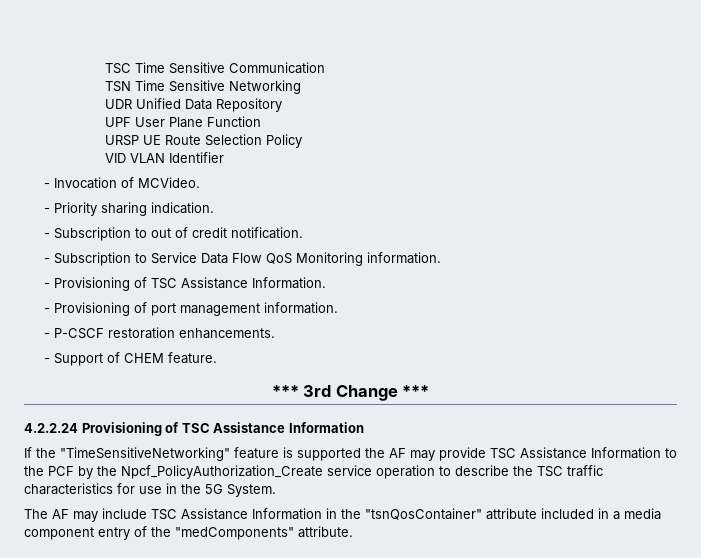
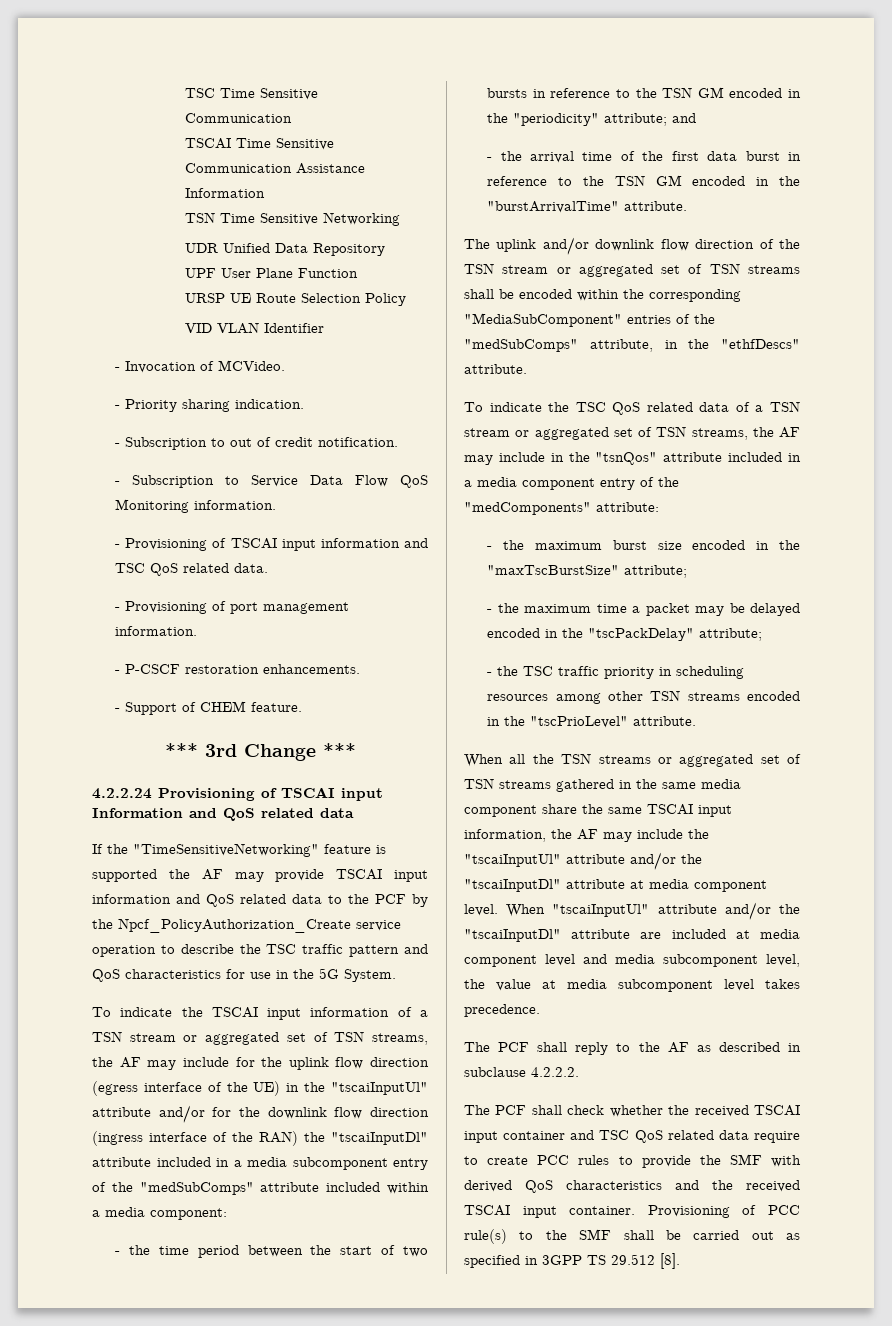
(325, 68) none -> [184,138,334,150] [184,163,365,174] [184,188,265,198] // TSCAI Time Sensitive Communication Assistance Information
[151,277,327,289] TSC Assistance Information. -> [230,538,428,551] [115,563,269,576] TSCAI input information and TSC QoS related data.
[181,422,364,433] TSC Assistance Information -> [281,787,383,801] [92,808,354,821] TSCAI input Information and QoS related data
[490,447,661,459] TSC Assistance Information -> [336,869,428,882] [92,894,322,907] TSCAI input information and QoS related data
(603, 471) none -> [349,944,428,957] [92,969,120,982] pattern and QoS
[24,508,482,522] The AF may include TSC Assistance Information in the "tsnQosContainer" -> [92,1007,428,1020] [92,1031,429,1045] [92,1057,429,1070] [92,1081,428,1096] [92,1105,429,1123] [92,1131,428,1146] [92,1157,428,1170] [92,1182,430,1195] [92,1207,227,1220] [115,1245,429,1258] [487,87,802,98] [487,113,697,126] [487,151,801,163] [487,175,800,186] [487,201,688,213] [464,237,800,255] [464,263,800,277] [464,289,741,302] [464,313,715,327] [464,339,800,352] [464,364,527,374] [464,401,800,415] [464,426,800,440] [464,452,658,465] To indicate the TSCAI input information of a TSN stream or aggregated set of TSN streams, the AF may include for the uplink flow direction (egress interface of the UE) in the "tscaiInputUl" attribute and/or for the downlink flow direction (ingress interface of the RAN) the "tscaiInputDl" attribute included in a media subcomponent entry of the "medSubComps" attribute included within a media component: // - the time period between the start of two bursts in reference to the TSN GM encoded in the "periodicity" attribute; and // - the arrival time of the first data burst in reference to the TSN GM encoded in the "burstArrivalTime" attribute. // The uplink and/or downlink flow direction of the TSN stream or aggregated set of TSN streams shall be encoded within the corresponding "MediaSubComponent" entries of the "medSubComps" attribute, in the "ethfDescs" attribute. // To indicate the TSC QoS related data of a TSN stream or aggregated set of TSN streams, the AF may include in the "tsnQos"
[298,526,353,538] attribute. -> [596,502,659,512] [487,540,800,550] [487,565,688,578] [487,603,800,616] [487,628,763,641] [487,666,745,679] [487,690,800,704] [487,716,697,728] [464,753,801,767] [464,778,741,792] [464,804,732,817] [464,829,709,842] [464,852,702,870] [464,879,767,892] [464,902,800,920] [464,929,800,942] [464,954,800,967] [464,979,800,992] [464,1004,540,1017] [464,1042,801,1055] [464,1067,579,1077] [464,1105,800,1117] [464,1130,800,1143] [464,1154,801,1168] [464,1180,800,1193] [464,1205,800,1218] [464,1229,800,1244] [464,1253,680,1269] attribute: // - the maximum burst size encoded in the "maxTscBurstSize" attribute; // - the maximum time a packet may be delayed encoded in the "tscPackDelay" attribute; // - the TSC traffic priority in scheduling resources among other TSN streams encoded in the "tscPrioLevel" attribute. // When all the TSN streams or aggregated set of TSN streams gathered in the same media component share the same TSCAI input information, the AF may include the "tscaiInputUl" attribute and/or the "tscaiInputDl" attribute at media component level. When "tscaiInputUl" attribute and/or the "tscaiInputDl" attribute are included at media component level and media subcomponent level, the value at media subcomponent level takes precedence. // The PCF shall reply to the AF as described in subclause 4.2.2.2. // The PCF shall check whether the received TSCAI input container and TSC QoS related data require to create PCC rules to provide the SMF with derived QoS characteristics and the received TSCAI input container. Provisioning of PCC rule(s) to the SMF shall be carried out as specified in 3GPP TS 29.512 [8].

